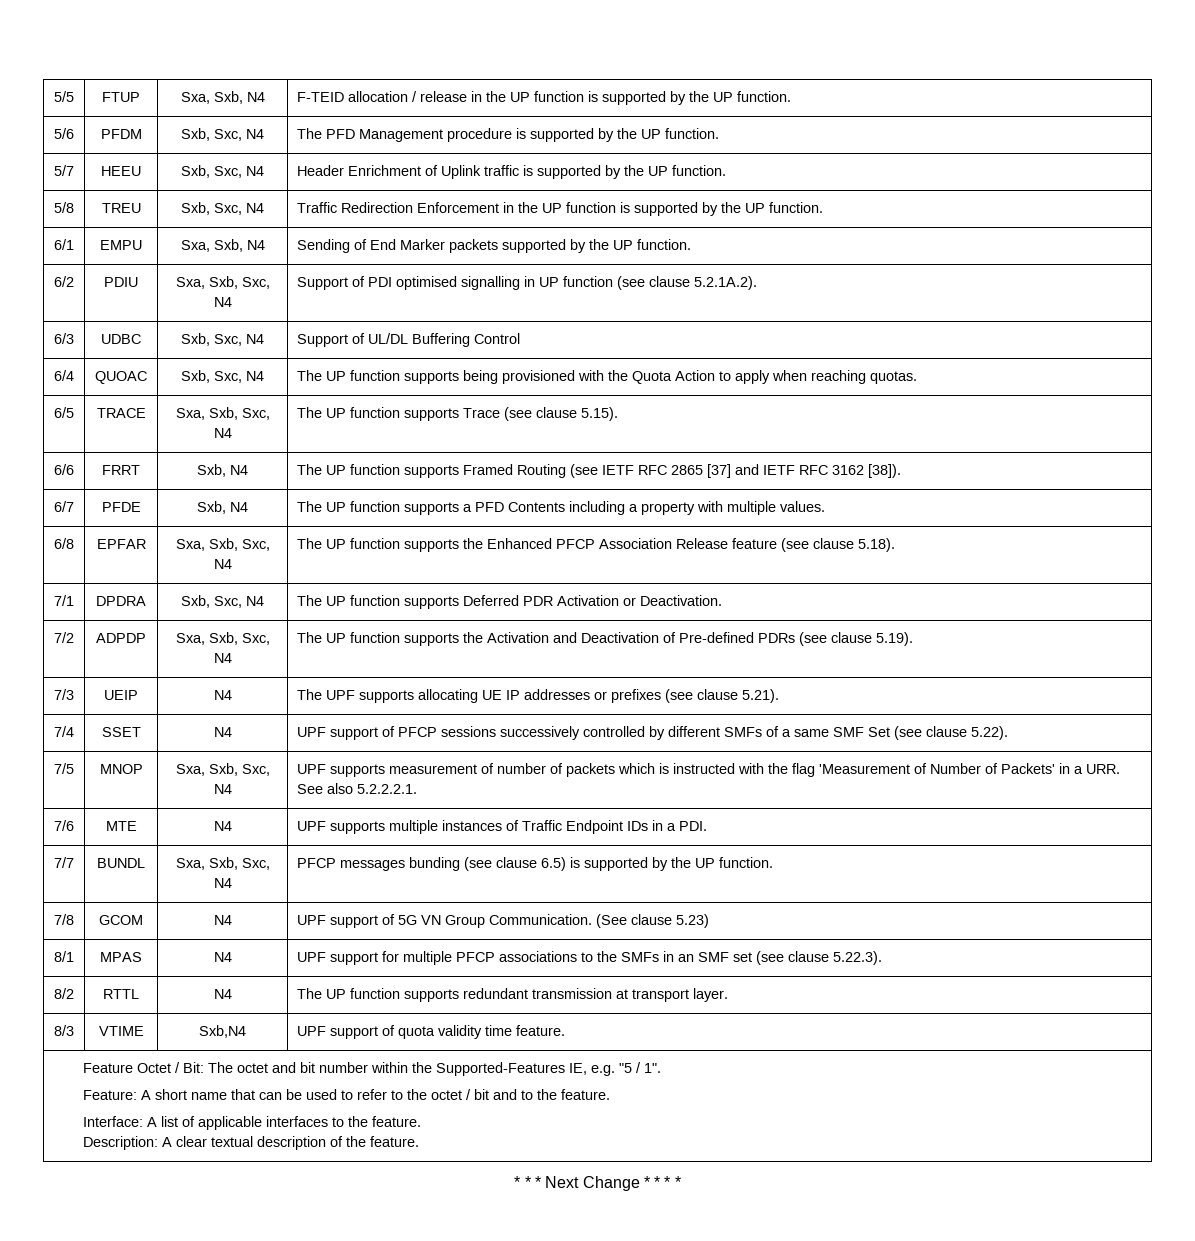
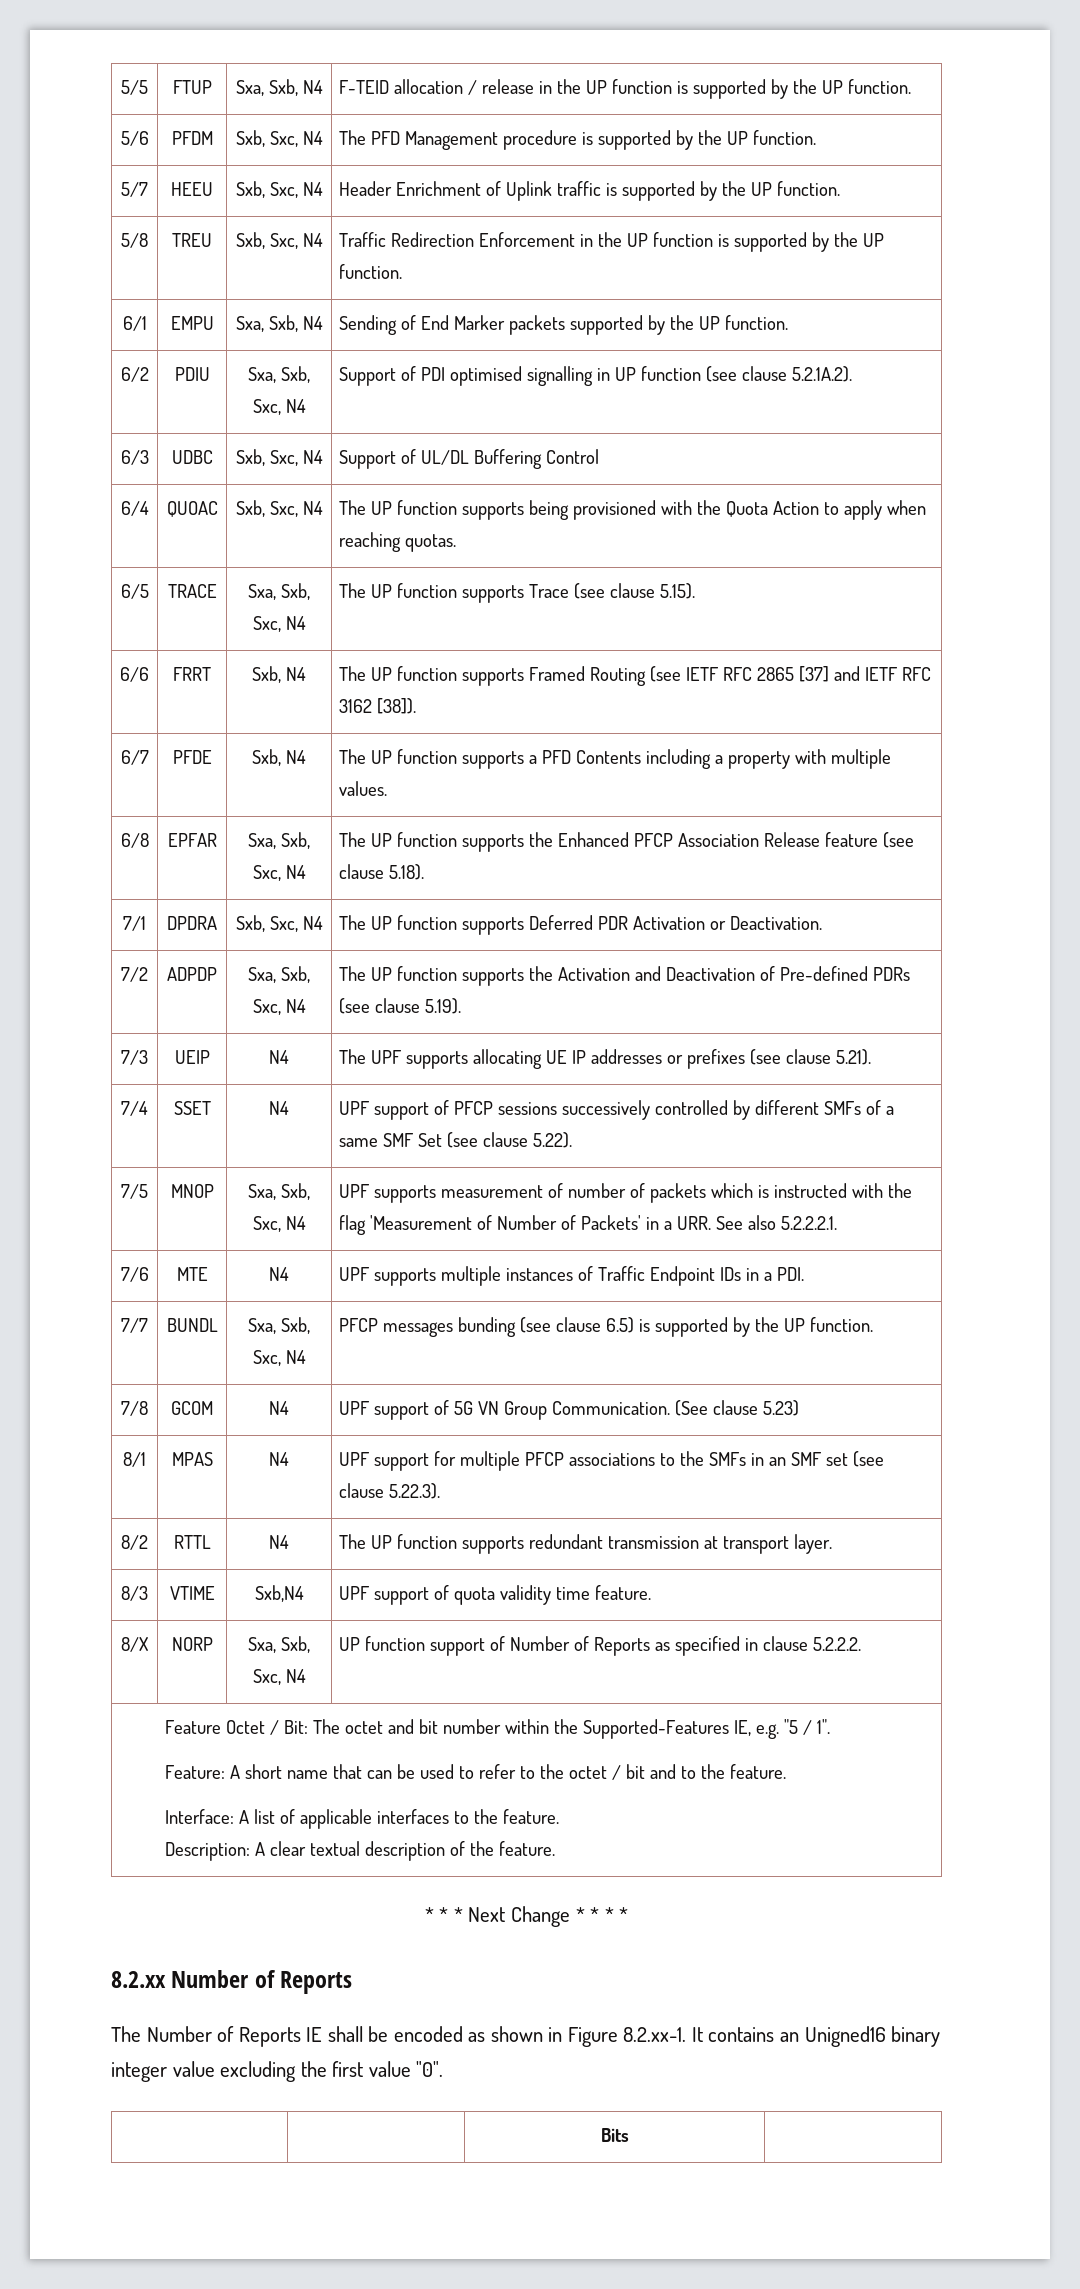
(566, 1030) none -> [121,1637,148,1652] [171,1637,213,1651] [248,1636,310,1653] [252,1669,306,1685] [339,1636,862,1656] // 8/X | NORP | Sxa, Sxb, Sxc, N4 | UP function support of Number of Reports as specified in clause 5.2.2.2.
(681, 1182) none -> [111,1970,353,1994] [111,2026,941,2047] [111,2061,444,2082] [600,2128,629,2142] // 8.2.xx Number of Reports // The Number of Reports IE shall be encoded as shown in Figure 8.2.xx-1. It contains an Unigned16 binary integer value excluding the first value "0". // | | Bits |

